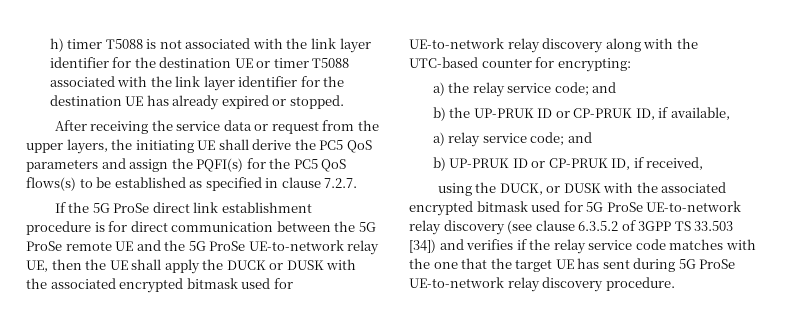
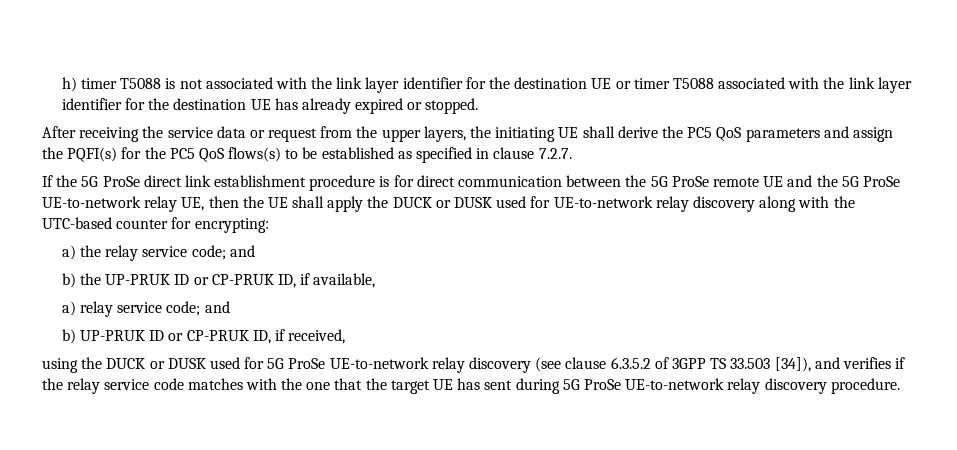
[326,259,357,270] [26,278,238,293] with the associated encrypted bitmask -> (493, 202) none
[499,182,727,195] [409,201,528,216] DUCK, or DUSK with the associated encrypted bitmask -> [106,358,206,369] DUCK or DUSK
[409,239,436,253] [34]) -> [774,357,811,372] [34]),

